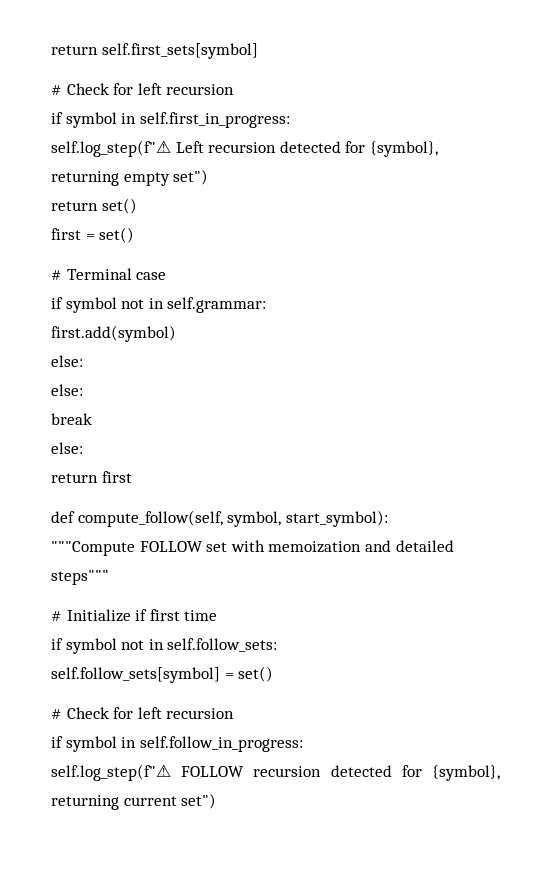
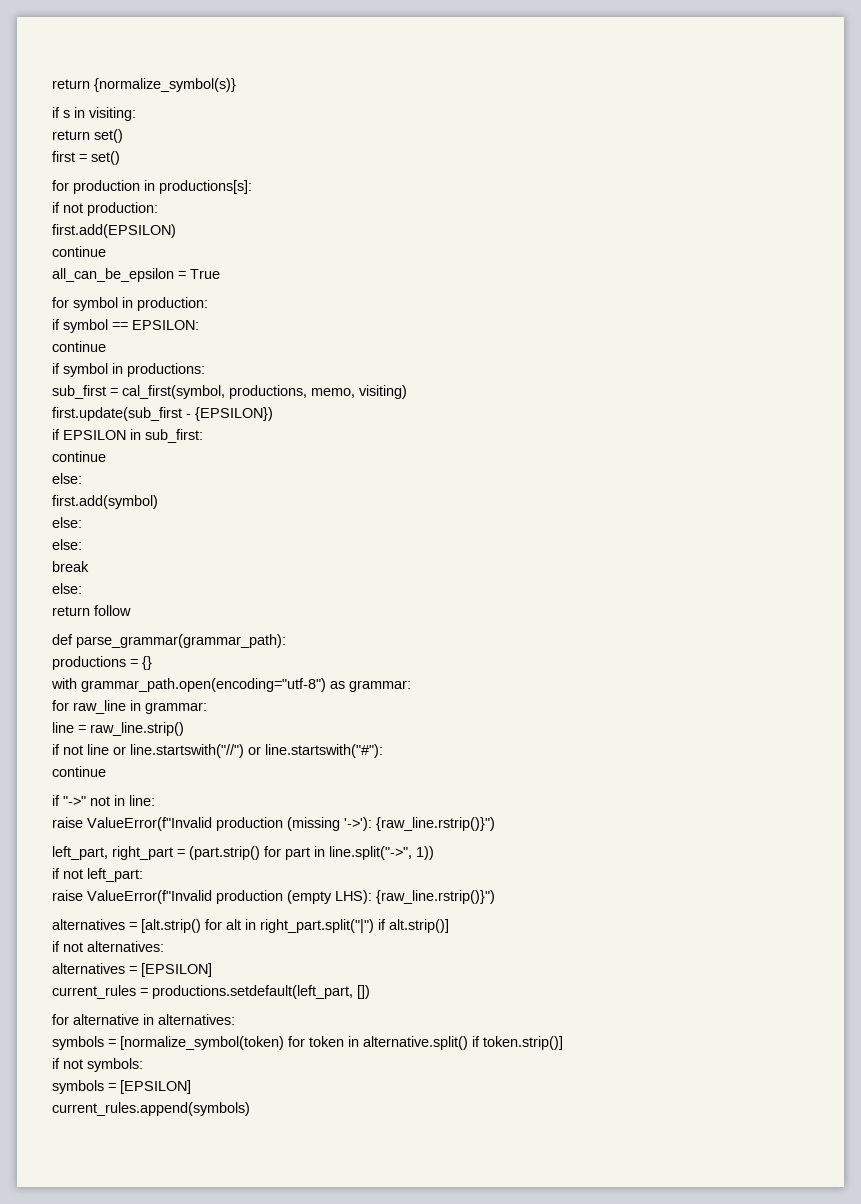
[51,43,258,59] [51,83,235,95] [51,112,290,128] [51,140,438,157] [51,169,209,186] return self.first_sets[symbol] // # Check for left recursion // if symbol in self.first_in_progress: // self.log_step(f"⚠ Left recursion detected for {symbol}, returning empty set") -> [52,78,236,92] [52,107,136,121] return {normalize_symbol(s)} // if s in visiting:
[51,268,167,280] [51,297,267,313] # Terminal case // if symbol not in self.grammar: -> [52,180,252,194] [52,202,158,216] [52,224,176,238] [52,246,106,257] [52,268,220,282] [52,297,208,311] [52,319,199,333] [52,341,106,352] [52,363,205,377] [52,385,407,399] [52,407,273,421] [52,429,203,443] [52,451,106,462] [52,473,82,484] for production in productions[s]: // if not production: // first.add(EPSILON) // continue // all_can_be_epsilon = True // for symbol in production: // if symbol == EPSILON: // continue // if symbol in productions: // sub_first = cal_first(symbol, productions, memo, visiting) // first.update(sub_first - {EPSILON}) // if EPSILON in sub_first: // continue // else:
[101,471,132,483] first -> [94,605,131,616] follow
[77,510,388,527] [51,540,454,556] [51,570,109,585] [51,609,218,622] [51,638,278,654] [51,666,274,683] [51,707,235,719] [51,736,303,752] [51,764,500,781] [51,793,217,810] compute_follow(self, symbol, start_symbol): // """Compute FOLLOW set with memoization and detailed steps""" // # Initialize if first time // if symbol not in self.follow_sets: // self.follow_sets[symbol] = set() // # Check for left recursion // if symbol in self.follow_in_progress: // self.log_step(f"⚠ FOLLOW recursion detected for {symbol}, returning current set") -> [76,634,286,648] [52,656,152,670] [51,678,411,692] [52,700,207,714] [52,722,184,736] [52,744,383,758] [52,766,106,777] [52,795,155,806] [52,817,495,831] [52,846,434,860] [52,868,143,882] [52,890,495,904] [52,919,449,933] [52,941,164,952] [52,963,212,977] [52,985,370,999] [52,1014,235,1025] [52,1036,563,1050] [52,1058,143,1072] [52,1080,191,1094] [52,1102,250,1116] parse_grammar(grammar_path): // productions = {} // with grammar_path.open(encoding="utf-8") as grammar: // for raw_line in grammar: // line = raw_line.strip() // if not line or line.startswith("//") or line.startswith("#"): // continue // if "->" not in line: // raise ValueError(f"Invalid production (missing '->'): {raw_line.rstrip()}") // left_part, right_part = (part.strip() for part in line.split("->", 1)) // if not left_part: // raise ValueError(f"Invalid production (empty LHS): {raw_line.rstrip()}") // alternatives = [alt.strip() for alt in right_part.split("|") if alt.strip()] // if not alternatives: // alternatives = [EPSILON] // current_rules = productions.setdefault(left_part, []) // for alternative in alternatives: // symbols = [normalize_symbol(token) for token in alternative.split() if token.strip()] // if not symbols: // symbols = [EPSILON] // current_rules.append(symbols)

